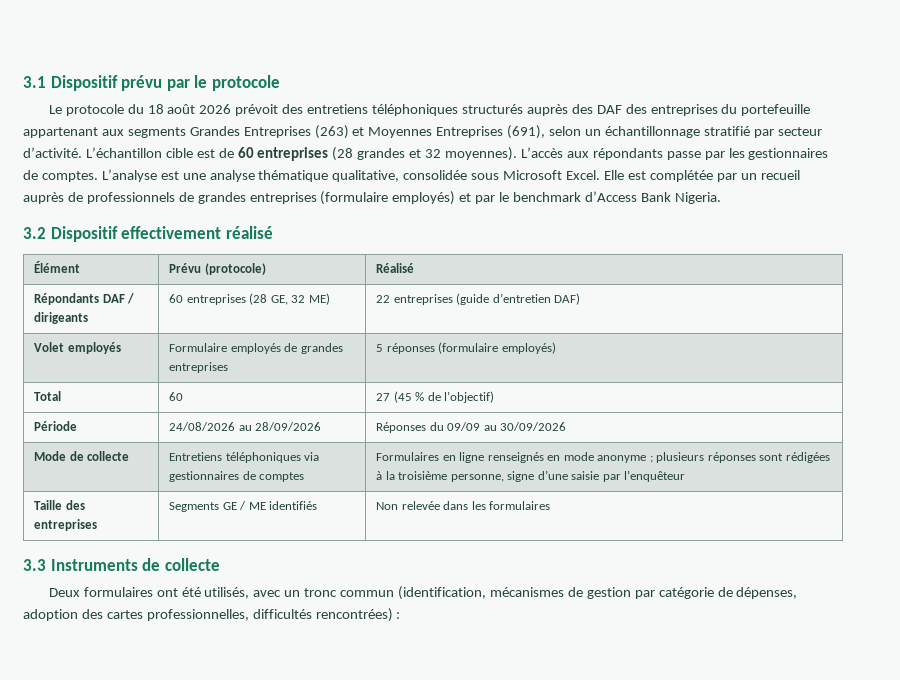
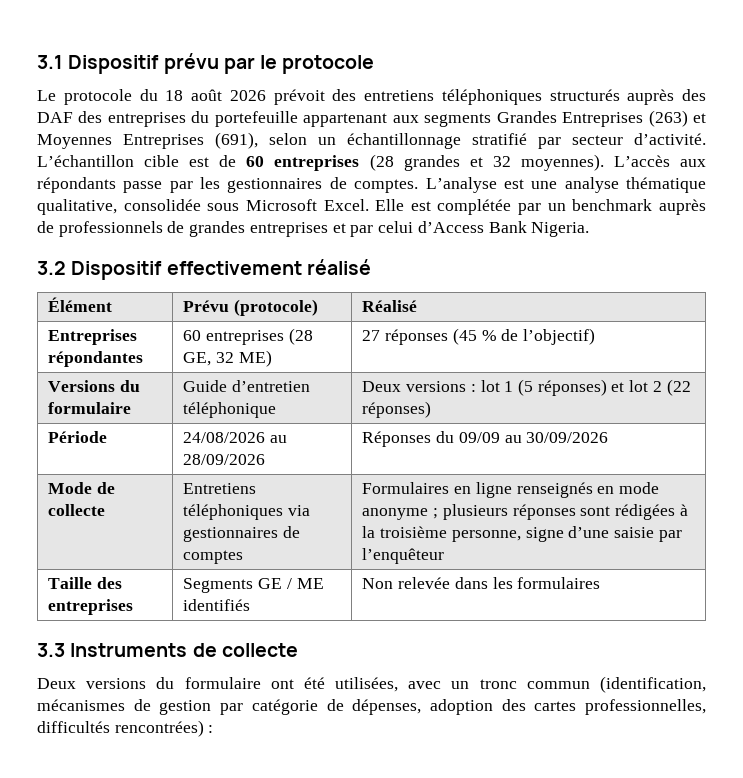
[760,170,800,180] recueil -> [572,199,653,211] benchmark
[320,191,582,205] (formulaire employés) et par le benchmark -> [332,221,414,237] et par celui
[34,293,135,305] [34,312,89,324] Répondants DAF / dirigeants -> [48,329,138,345] [48,351,144,367] Entreprises répondantes
[376,293,581,305] [34,342,121,354] [169,343,343,354] [169,362,229,373] [376,342,556,354] [34,391,62,401] [169,392,184,401] [376,391,495,403] 22 entreprises (guide d’entretien DAF) // Volet employés | Formulaire employés de grandes entreprises | 5 réponses (formulaire employés) // Total | 60 | 27 (45 % de l’objectif) -> [362,328,595,345] [48,380,141,392] [48,402,132,414] [183,380,311,392] [183,402,277,418] [362,379,691,396] [362,401,432,418] 27 réponses (45 % de l’objectif) // Versions du formulaire | Guide d’entretien téléphonique | Deux versions : lot 1 (5 réponses) et lot 2 (22 réponses)
[83,587,153,597] formulaires -> [86,677,261,689] versions du formulaire
[204,587,250,599] utilisés, -> [335,677,399,692] utilisées,

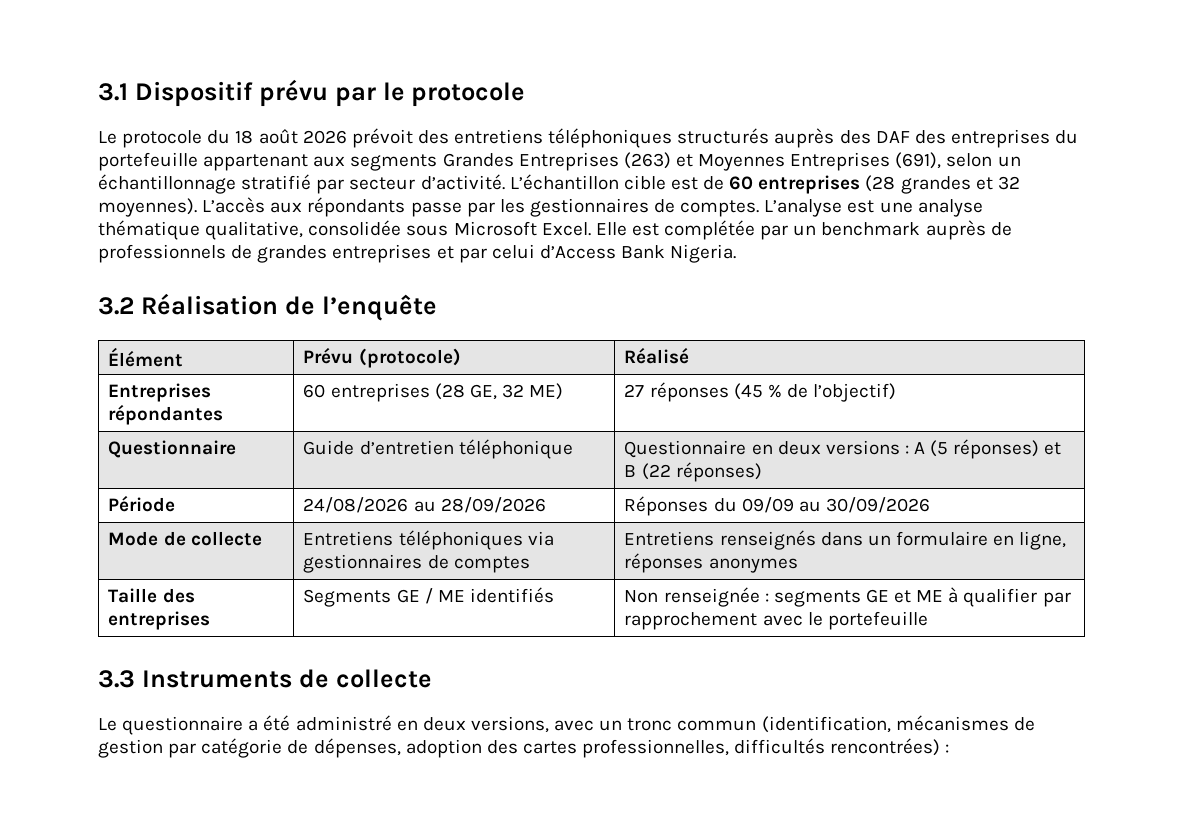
[71,259,371,280] Dispositif effectivement réalisé -> [140,293,437,321] Réalisation de l’enquête
[48,380,141,392] [48,402,132,414] Versions du formulaire -> [108,440,237,458] Questionnaire
[362,380,514,392] Deux versions : lot 1 -> [624,440,926,458] Questionnaire en deux versions : A
[629,380,662,392] lot 2 -> [624,465,637,477] B
[362,482,659,498] [362,504,688,520] [362,526,682,542] [362,548,445,564] Formulaires en ligne renseignés en mode anonyme ; plusieurs réponses sont rédigées à la troisième personne, signe d’une saisie par l’enquêteur -> [624,530,1067,550] [624,553,798,573] Entretiens renseignés dans un formulaire en ligne, réponses anonymes
[398,577,601,589] [37,643,298,657] [37,677,399,692] relevée dans les formulaires // 3.3 Instruments de collecte // Deux versions du formulaire ont été utilisées, -> [663,587,1071,607] [624,611,928,630] [98,669,432,688] [98,715,549,735] renseignée : segments GE et ME à qualifier par rapprochement avec le portefeuille // 3.3 Instruments de collecte // Le questionnaire a été administré en deux versions,

